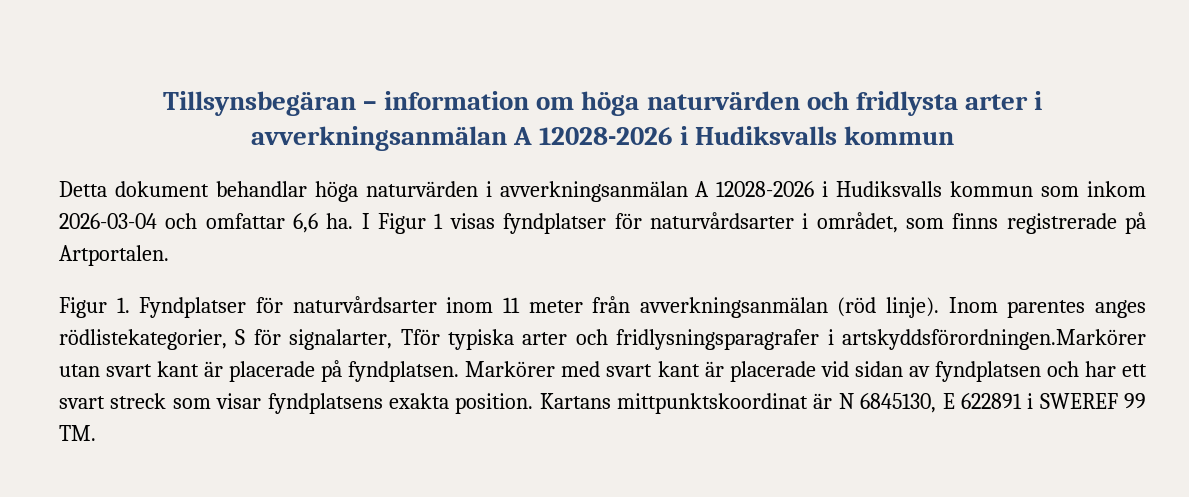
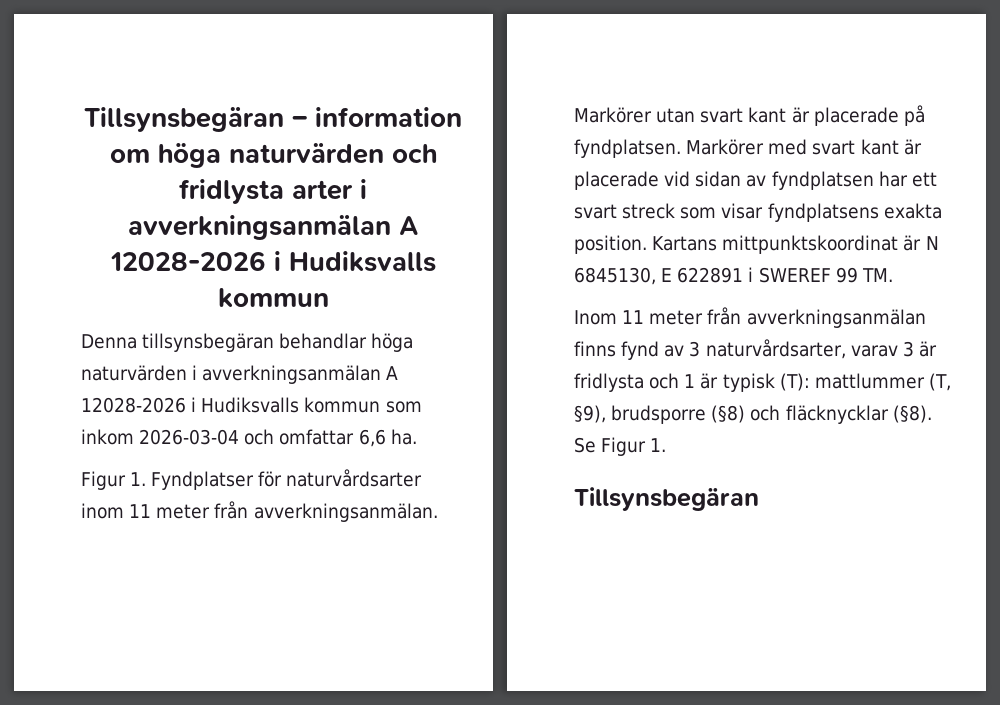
[59,181,209,197] Detta dokument -> [81,333,275,352] Denna tillsynsbegäran
[361,212,1147,234] [59,245,169,266] I Figur 1 visas fyndplatser för naturvårdsarter i området, som finns registrerade på Artportalen. -> (417, 437) none
[639,297,1146,318] [59,329,1146,350] avverkningsanmälan (röd linje). Inom parentes anges rödlistekategorier, S för signalarter, Tför typiska arter och fridlysningsparagrafer i artskyddsförordningen.Markörer -> [253,503,438,522] [574,107,652,123] avverkningsanmälan. Markörer
[1046,361,1079,377] och -> (874, 180) none
(96, 433) none -> [574,307,926,328] [574,339,937,360] [574,373,951,392] [574,405,932,424] [574,437,667,456] [574,487,759,511] // Inom 11 meter från avverkningsanmälan finns fynd av 3 naturvårdsarter, varav 3 är fridlysta och 1 är typisk (T): mattlummer (T, §9), brudsporre (§8) och fläcknycklar (§8). Se Figur 1. // Tillsynsbegäran

